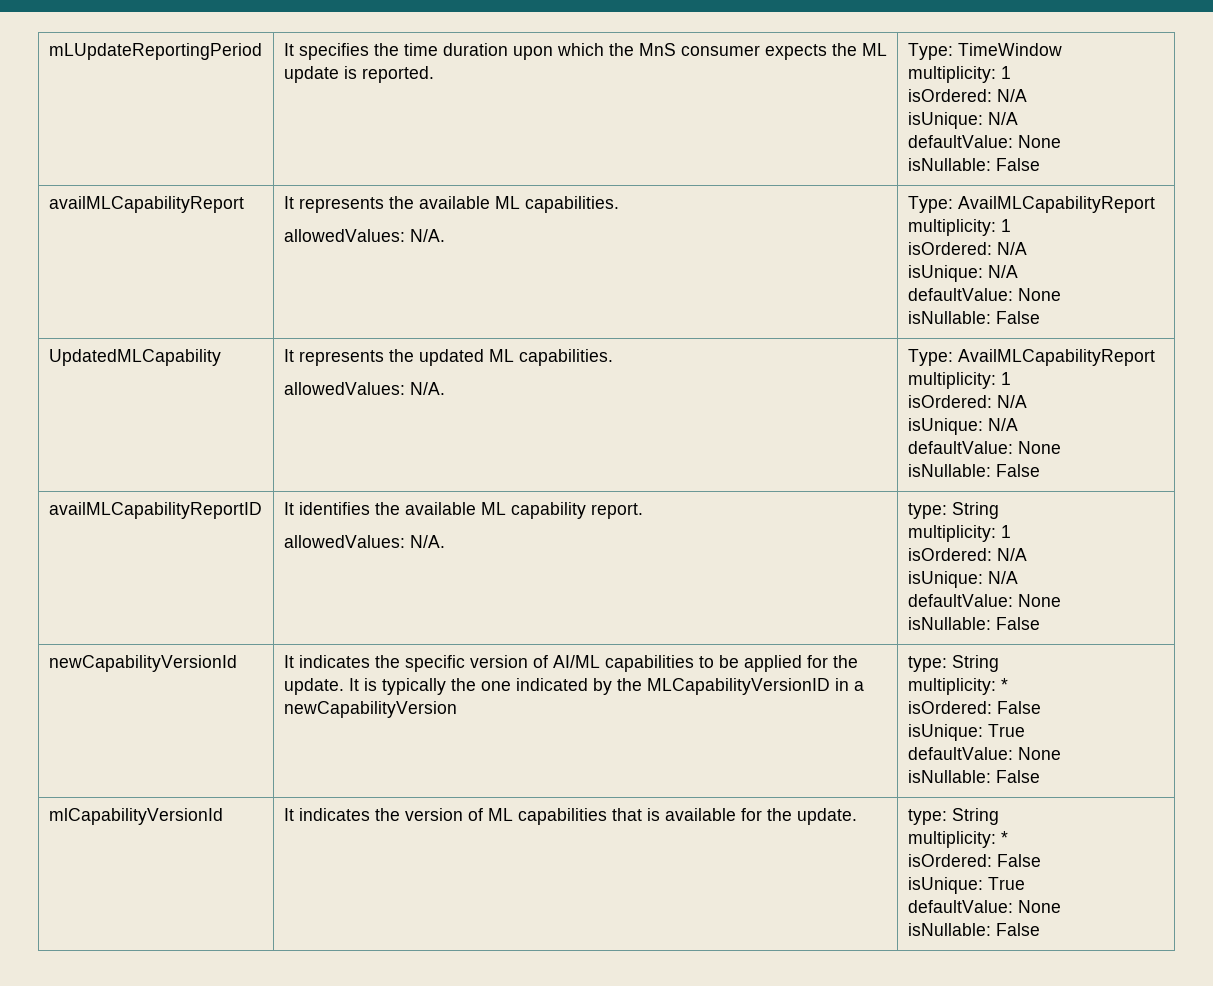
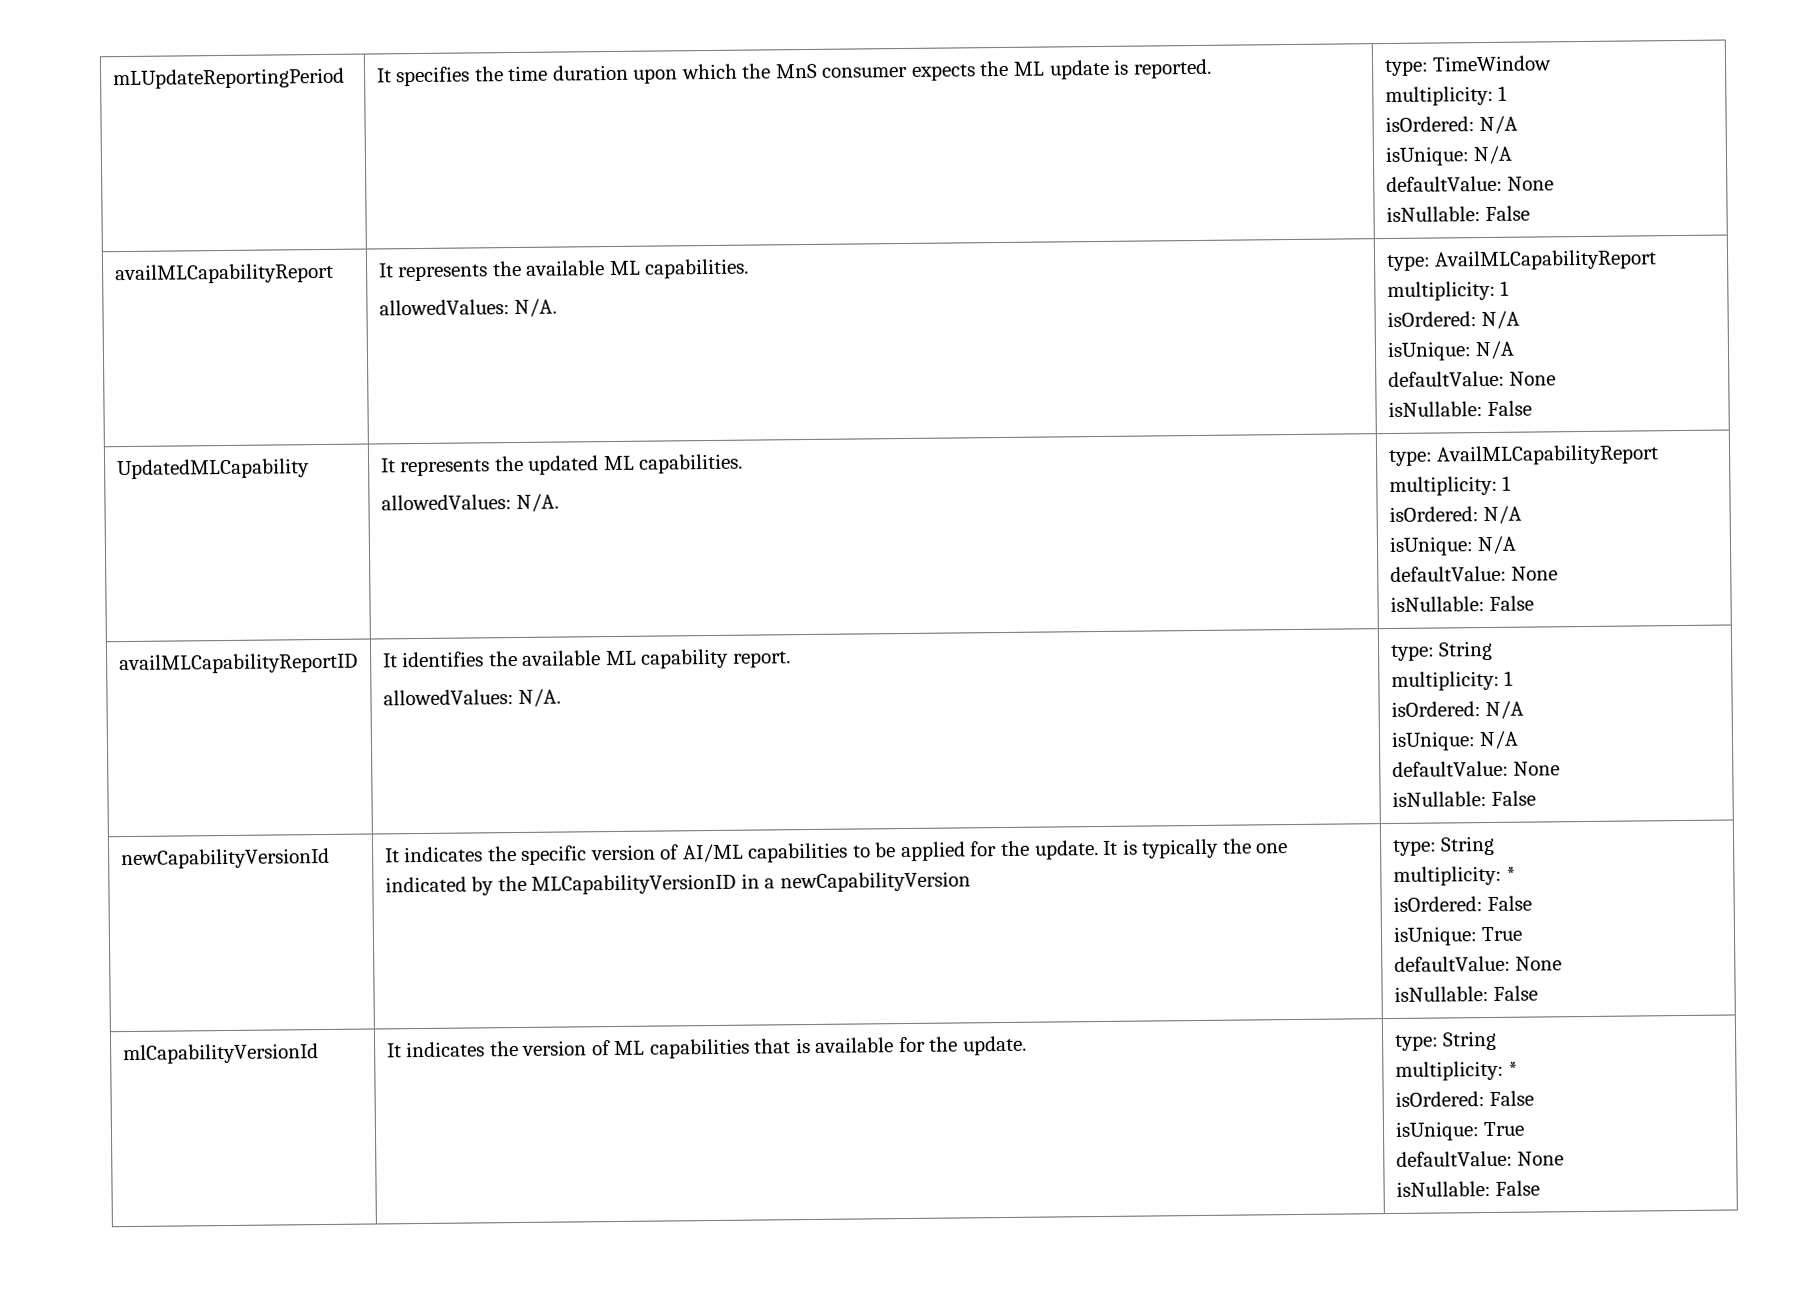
[907,43,953,60] Type: -> [1383,59,1429,77] type:
[907,196,953,213] Type: -> [1385,254,1431,272] type:
[907,349,953,366] Type: -> [1387,449,1433,467] type:

